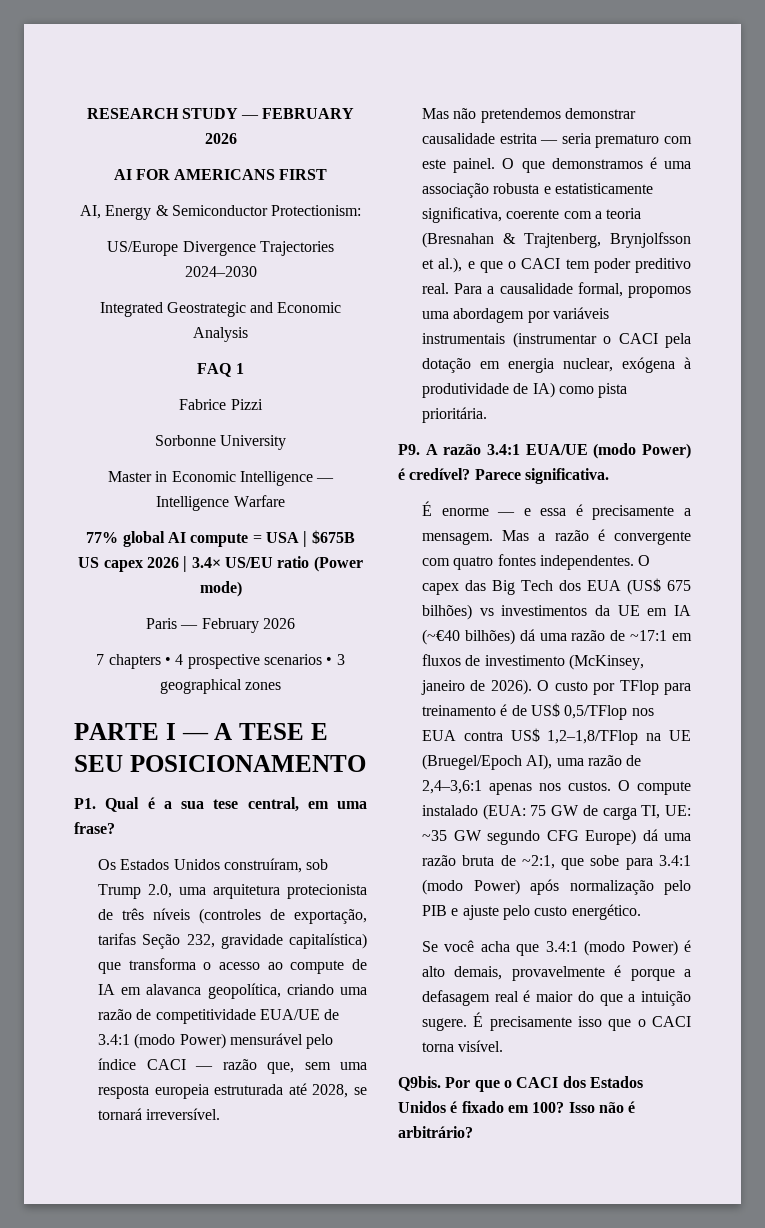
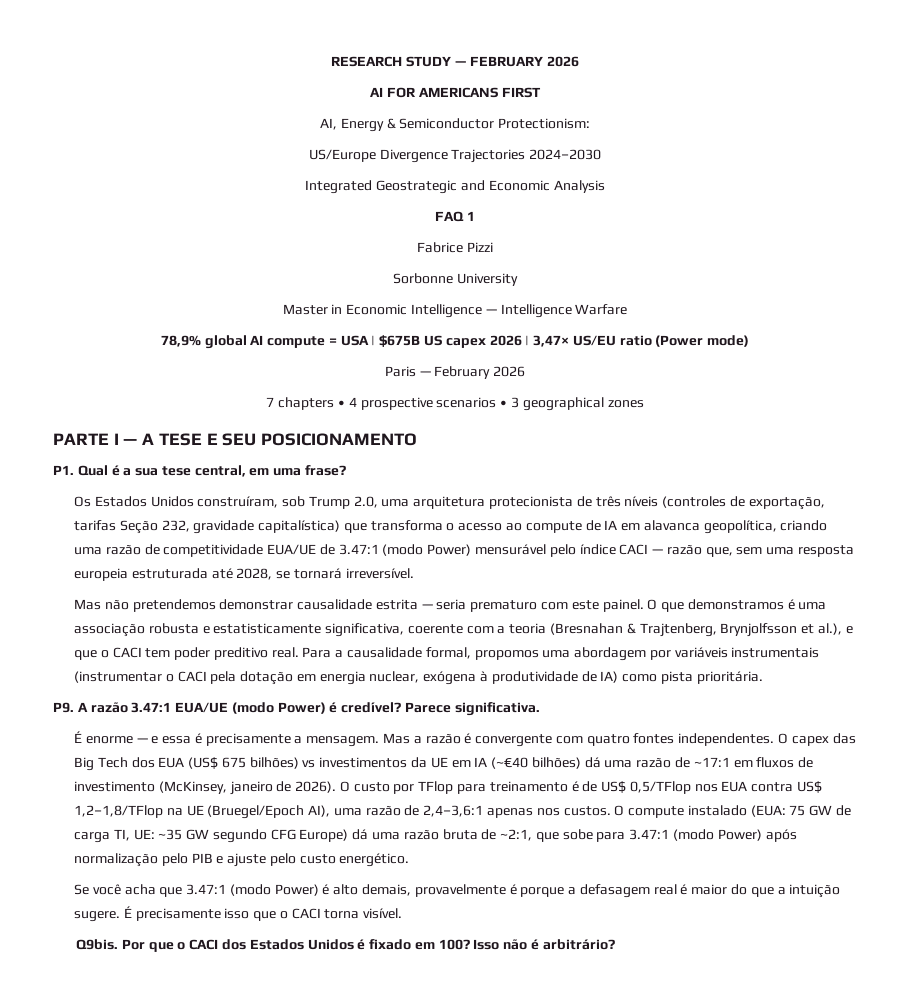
[86,532,119,543] 77% -> [160,335,201,347] 78,9%
[191,557,221,568] 3.4× -> [533,335,570,347] 3,47×
[98,1034,131,1045] 3.4:1 -> [338,544,379,555] 3.47:1
[487,444,520,455] 3.4:1 -> [131,702,172,713] 3.47:1
[659,855,691,866] 3.4:1 -> [629,829,670,840] 3.47:1
[545,941,578,952] 3.4:1 -> [186,884,227,895] 3.47:1

